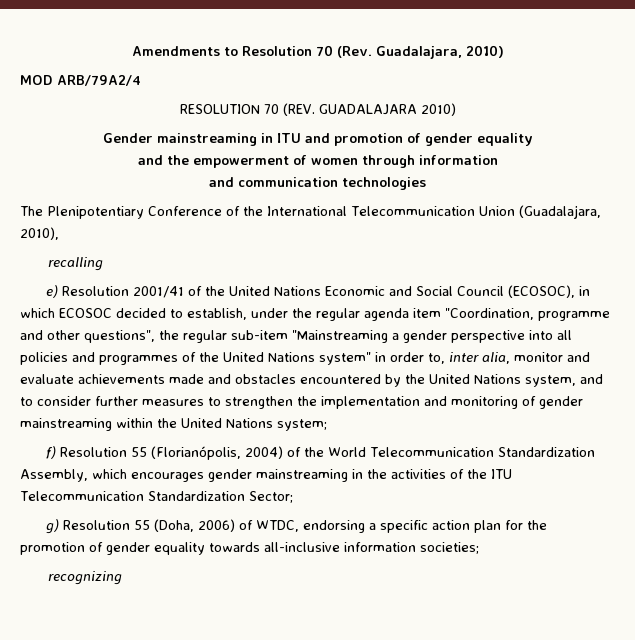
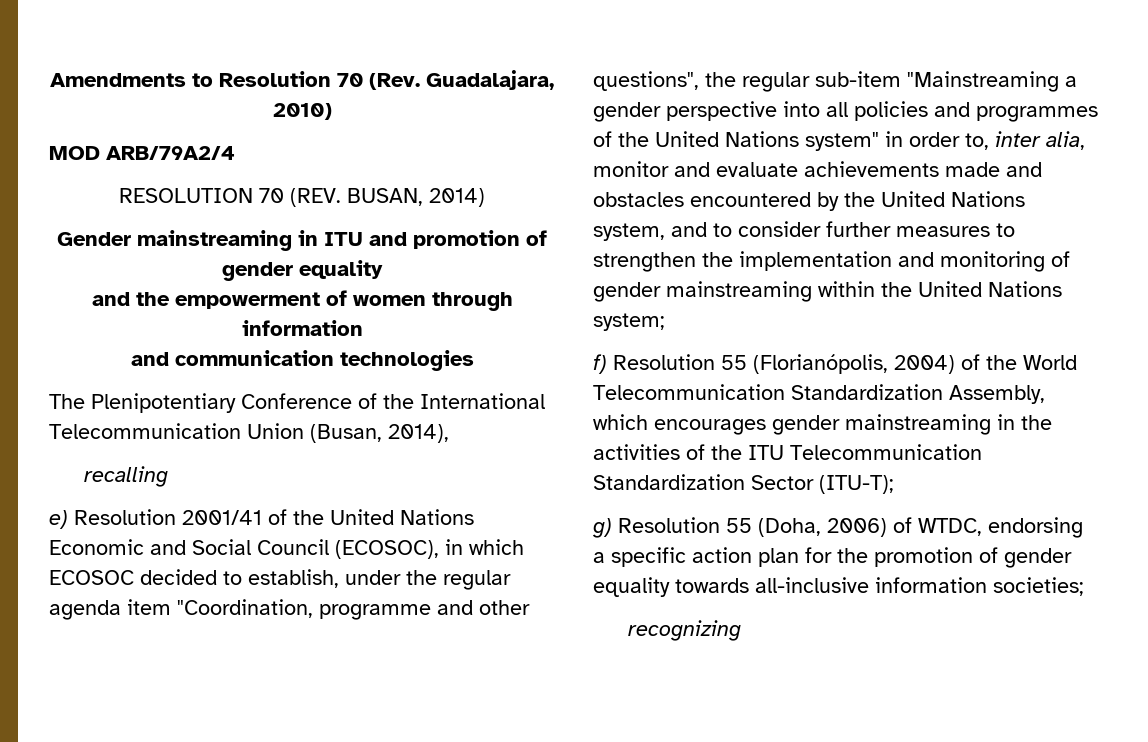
[318,103,456,116] GUADALAJARA 2010) -> [347,188,485,207] BUSAN, 2014)
[518,205,601,219] [20,227,59,240] (Guadalajara, 2010), -> [310,424,449,443] (Busan, 2014),
[248,491,293,503] Sector; -> [751,475,894,494] Sector (ITU-T);

